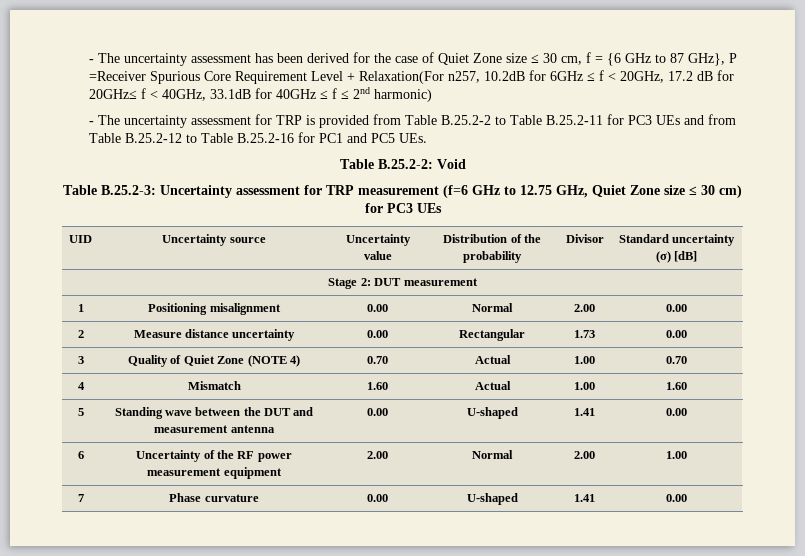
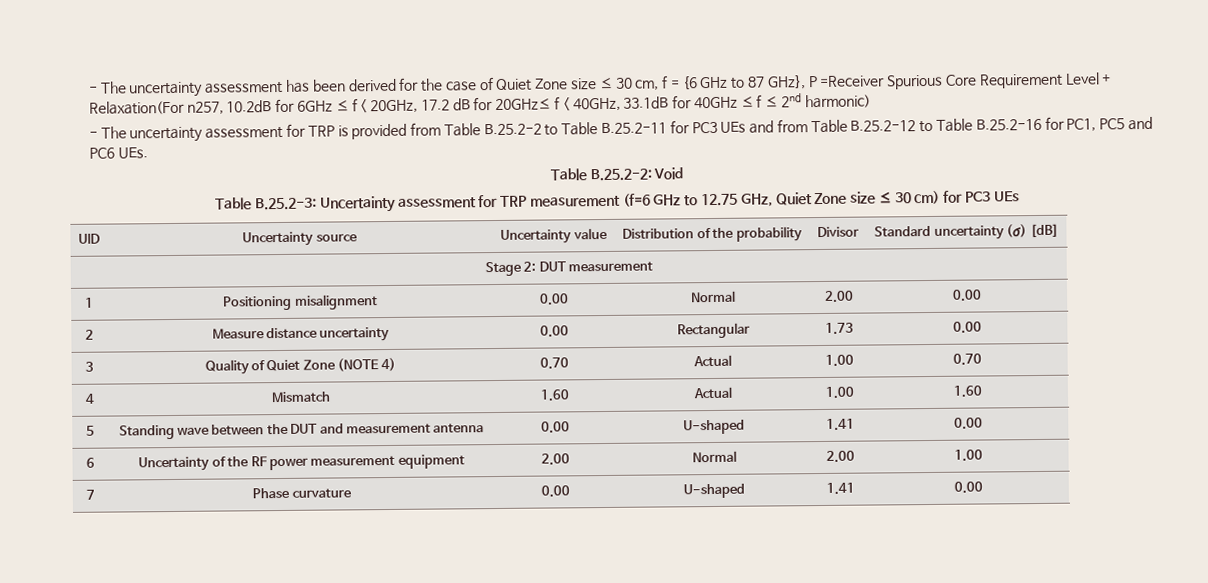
[319,133,396,143] PC1 and PC5 -> [1066,116,1153,132] [88,147,115,159] PC1, PC5 and PC6

